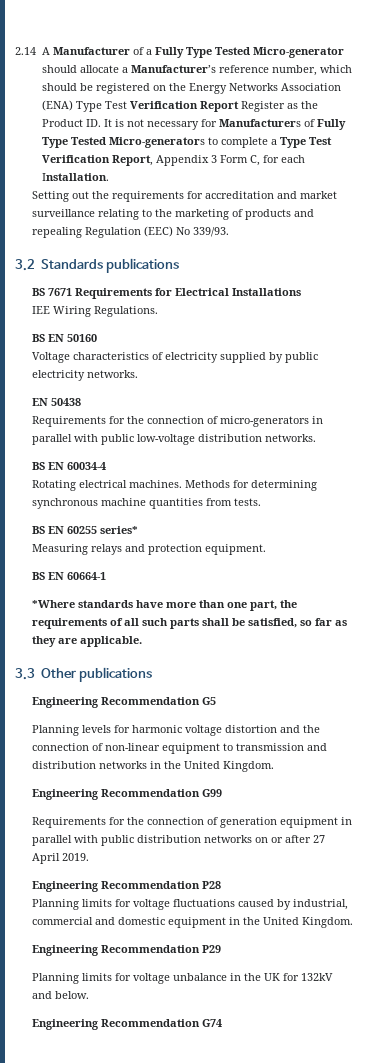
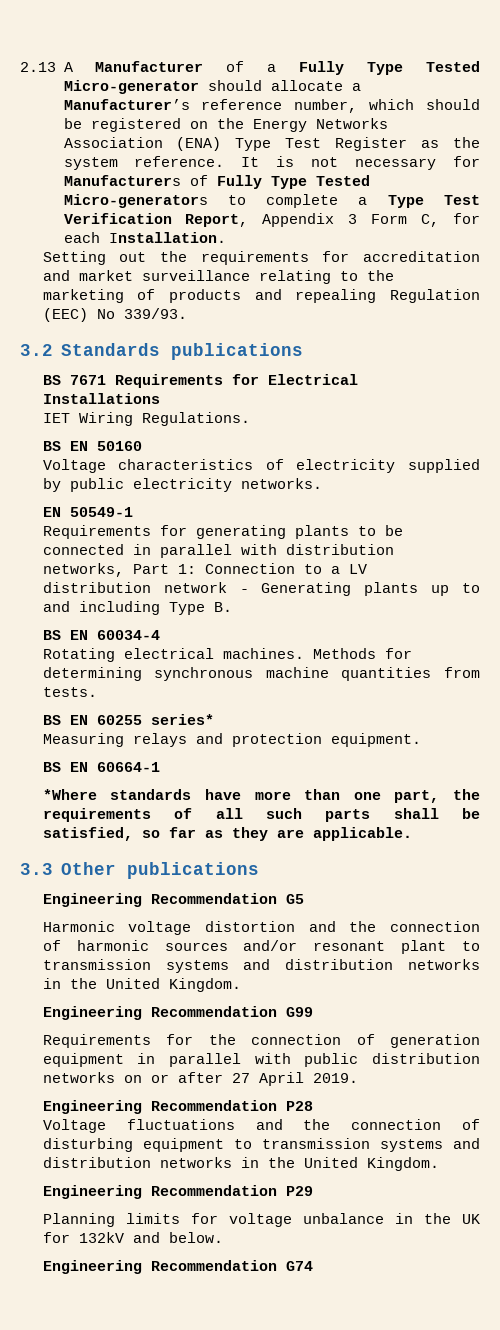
[15,47,36,55] 2.14 -> [20,62,56,72] 2.13
[129,101,239,112] Verification Report -> (322, 143) none
[41,119,101,127] Product ID. -> [63,156,225,170] system reference.
[31,306,50,314] IEE -> [42,413,70,423] IET
[50,398,81,406] [31,416,323,427] [31,434,316,445] 50438 // Requirements for the connection of micro-generators in parallel with public low-voltage distribution networks. -> [69,507,133,517] [42,525,403,539] [42,544,394,558] [42,563,367,577] [42,582,481,596] [42,601,232,615] 50549-1 // Requirements for generating plants to be connected in parallel with distribution networks, Part 1: Connection to a LV distribution network - Generating plants up to and including Type B.
[31,725,182,736] Planning levels for harmonic -> [42,921,115,932] Harmonic
[104,743,304,754] non-linear equipment to transmission -> [76,940,481,954] [42,959,229,973] harmonic sources and/or resonant plant to transmission systems
[31,899,348,910] [31,917,226,928] Planning limits for voltage fluctuations caused by industrial, commercial and domestic equipment -> [42,1119,480,1133] [42,1138,481,1152] [42,1157,232,1168] Voltage fluctuations and the connection of disturbing equipment to transmission systems and distribution networks

